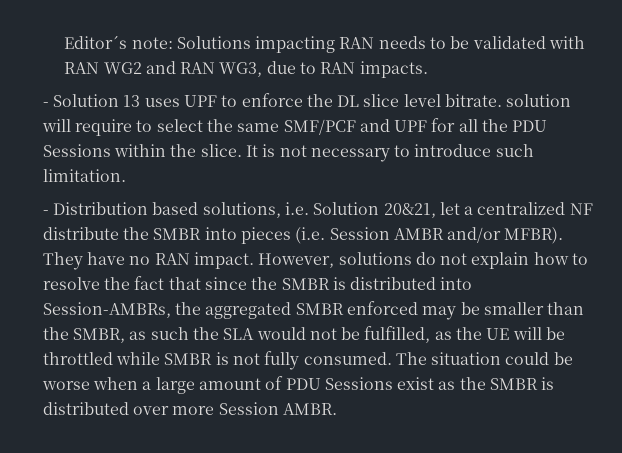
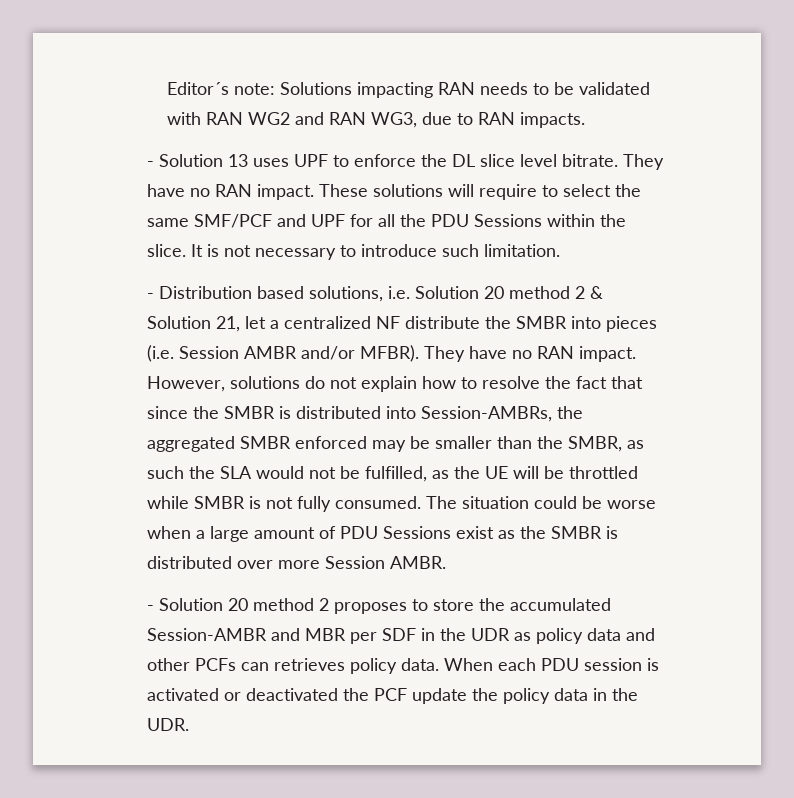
[506,94,572,107] solution -> [623,154,665,170] [147,184,444,200] They have no RAN impact. These solutions
[383,203,436,218] 20&21, -> [484,286,604,299] [147,316,241,332] 20 method 2 & Solution 21,
(337, 409) none -> [147,598,612,614] [147,628,656,644] [147,658,660,674] [147,688,639,704] [147,718,190,731] // - Solution 20 method 2 proposes to store the accumulated Session-AMBR and MBR per SDF in the UDR as policy data and other PCFs can retrieves policy data. When each PDU session is activated or deactivated the PCF update the policy data in the UDR.

